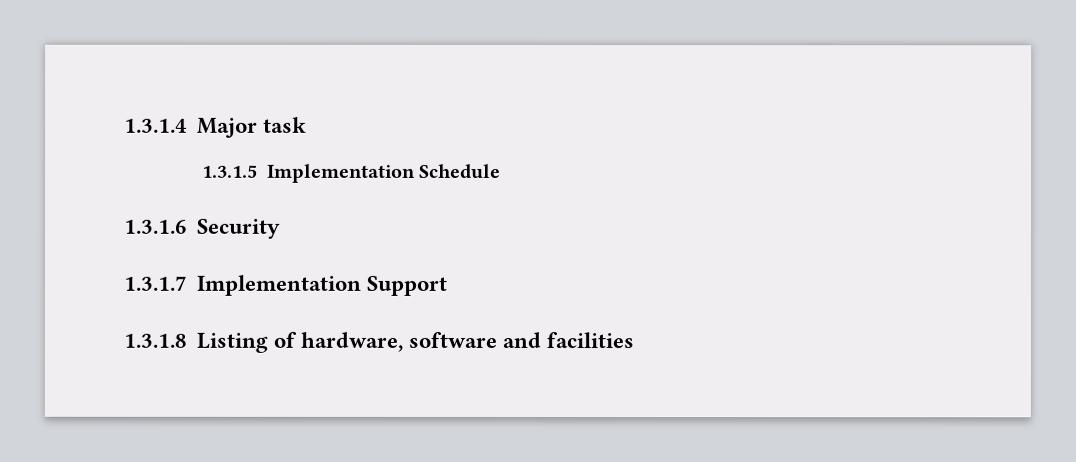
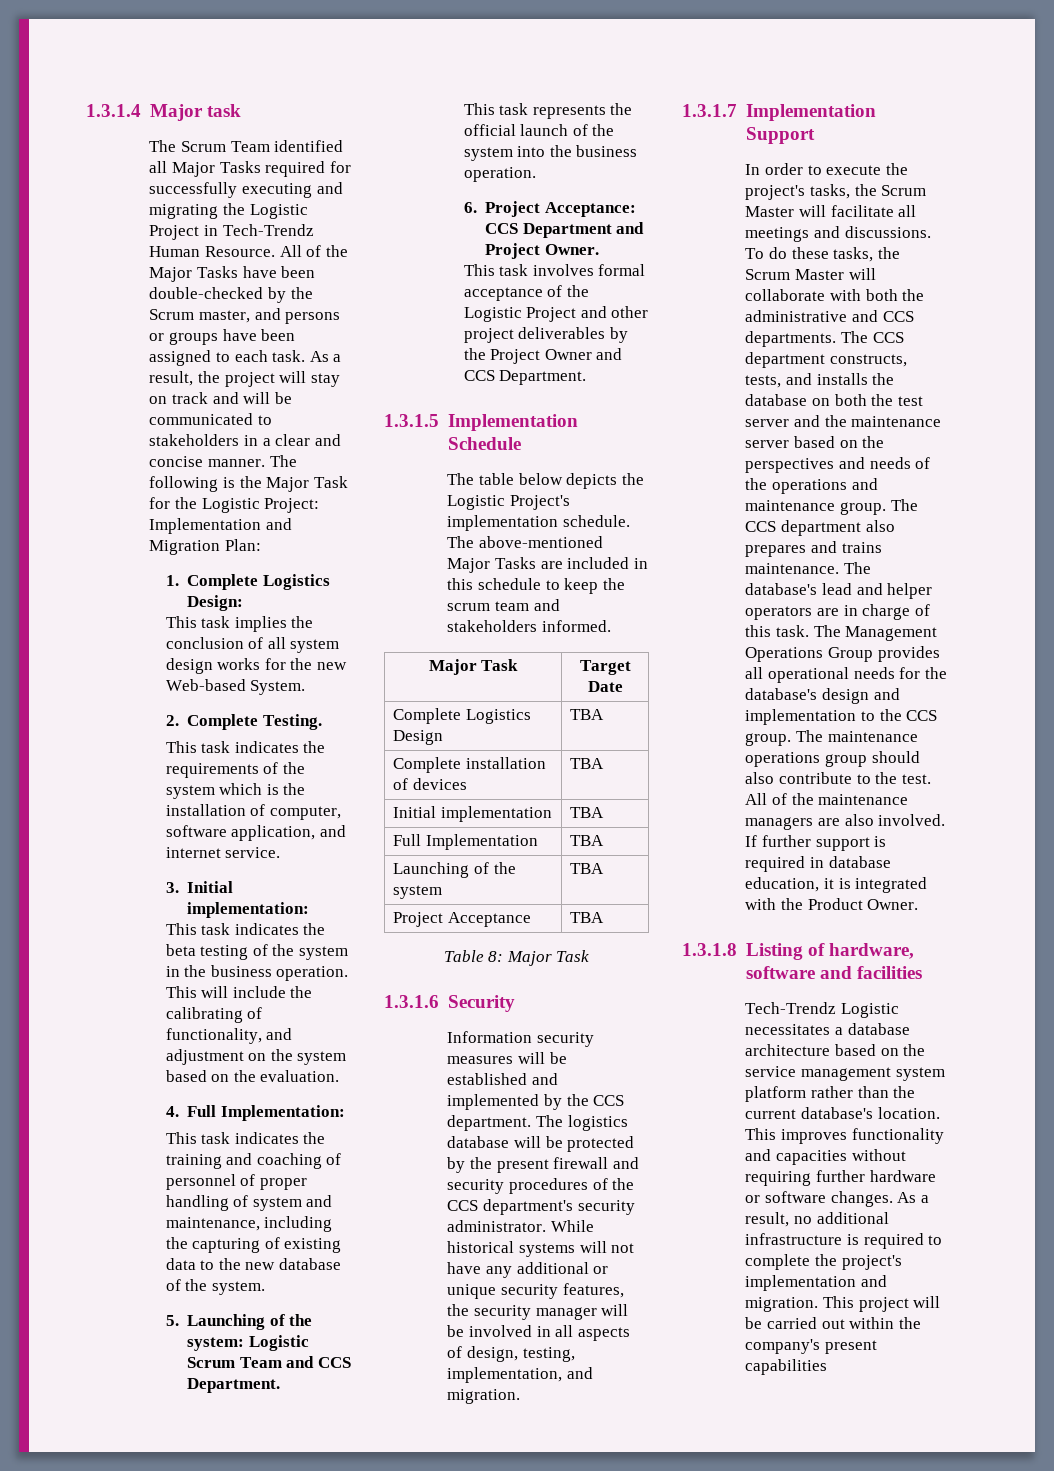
[201,163,502,183] [123,218,281,239] [123,274,448,296] 1.3.1.5 Implementation Schedule // 1.3.1.6 Security // 1.3.1.7 Implementation Support -> [149,140,344,152] [149,161,351,177] [149,182,343,198] [149,203,308,219] [149,224,314,240] [149,245,348,257] [149,266,316,282] [149,287,313,303] [149,308,341,324] [149,329,296,345] [149,350,342,366] [149,371,340,387] [149,392,292,404] [149,413,273,425] [149,434,341,446] [149,455,297,467] [149,476,348,492] [149,497,320,513] [149,518,293,534] [149,539,262,555] [165,574,330,590] [187,595,243,611] [165,616,314,632] [165,637,340,653] [165,658,347,674] [165,679,306,695] [165,714,322,730] [165,741,326,753] [165,762,305,778] [165,783,306,799] [165,804,341,820] [165,825,346,841] [165,847,281,858] [165,881,233,893] [187,902,309,918] [165,923,326,935] [165,944,348,960] [165,965,349,981] [165,986,313,998] [165,1007,263,1023] [165,1028,293,1044] [165,1049,347,1065] [165,1070,340,1082] [165,1105,345,1121] [165,1132,326,1144] [165,1153,342,1169] [165,1174,307,1190] [165,1195,333,1211] [165,1216,333,1232] [165,1237,342,1253] [165,1258,341,1270] [165,1279,265,1295] [165,1314,313,1330] [187,1335,309,1351] [187,1356,351,1368] [187,1378,280,1393] [463,103,633,119] [463,124,615,136] [463,145,638,161] [463,167,536,182] [463,201,636,217] [485,222,645,238] [485,243,599,259] [463,264,646,276] [463,285,589,301] [463,306,649,322] [463,327,628,343] [463,348,623,364] [463,370,587,385] [384,414,578,431] [447,437,521,450] [447,473,644,489] [447,495,571,510] [447,515,631,531] [447,536,604,548] [447,557,648,573] [447,578,625,594] [447,599,560,611] [447,620,612,632] [428,659,519,675] [579,660,631,675] [587,681,623,692] [393,708,531,724] [393,730,444,745] [570,709,605,720] [393,757,546,773] [393,778,467,790] [570,758,605,769] [393,806,552,822] [570,807,605,818] [393,834,538,850] [570,835,605,846] [393,862,516,878] [393,885,443,899] [570,863,605,874] [393,912,531,927] [570,912,605,923] [443,950,590,966] [384,995,515,1012] [447,1031,595,1047] [447,1052,567,1064] [447,1073,559,1085] [447,1094,625,1110] [447,1115,628,1131] [447,1136,635,1152] [447,1157,639,1173] [447,1178,635,1194] [447,1199,635,1215] [447,1220,595,1232] [447,1241,635,1257] [447,1262,609,1278] [447,1283,624,1299] [447,1304,629,1320] [447,1325,630,1341] [447,1346,575,1362] [447,1367,594,1383] [447,1389,521,1404] [682,104,876,121] [745,127,815,144] [745,163,908,175] [745,184,927,200] [745,205,917,217] [745,226,931,242] [745,247,900,262] [745,268,876,280] [745,289,925,301] [745,310,914,322] [745,331,904,347] [745,352,908,368] [745,373,895,388] [745,394,923,406] [745,415,942,427] [745,436,885,448] [745,457,931,473] [745,478,878,494] [745,499,918,515] [745,520,895,536] [745,541,882,557] [745,562,872,574] [745,583,933,599] [745,604,930,620] [745,625,938,641] [745,646,940,662] [745,667,947,683] [745,688,900,704] [745,709,938,725] [745,730,918,746] [745,751,920,767] [745,772,931,784] [745,793,909,805] [745,814,946,830] [745,835,887,851] [745,856,891,872] [745,877,928,893] [745,898,919,910] The Scrum Team identified all Major Tasks required for successfully executing and migrating the Logistic Project in Tech-Trendz Human Resource. All of the Major Tasks have been double-checked by the Scrum master, and persons or groups have been assigned to each task. As a result, the project will stay on track and will be communicated to stakeholders in a clear and concise manner. The following is the Major Task for the Logistic Project: Implementation and Migration Plan: // 1. Complete Logistics Design: // This task implies the conclusion of all system design works for the new Web-based System. // 2. Complete Testing. // This task indicates the requirements of the system which is the installation of computer, software application, and internet service. // 3. Initial implementation: // This task indicates the beta testing of the system in the business operation. This will include the calibrating of functionality, and adjustment on the system based on the evaluation. // 4. Full Implementation: // This task indicates the training and coaching of personnel of proper handling of system and maintenance, including the capturing of existing data to the new database of the system. // 5. Launching of the system: Logistic Scrum Team and CCS Department. // This task represents the official launch of the system into the business operation. // 6. Project Acceptance: CCS Department and Project Owner. // This task involves formal acceptance of the Logistic Project and other project deliverables by the Project Owner and CCS Department. // 1.3.1.5 Implementation Schedule // The table below depicts the Logistic Project's implementation schedule. The above-mentioned Major Tasks are included in this schedule to keep the scrum team and stakeholders informed. // Major Task | Target Date // Complete Logistics Design | TBA // Complete installation of devices | TBA // Initial implementation | TBA // Full Implementation | TBA // Launching of the system | TBA // Project Acceptance | TBA // Table 8: Major Task // 1.3.1.6 Security // Information security measures will be established and implemented by the CCS department. The logistics database will be protected by the present firewall and security procedures of the CCS department's security administrator. While historical systems will not have any additional or unique security features, the security manager will be involved in all aspects of design, testing, implementation, and migration. // 1.3.1.7 Implementation Support // In order to execute the project's tasks, the Scrum Master will facilitate all meetings and discussions. To do these tasks, the Scrum Master will collaborate with both the administrative and CCS departments. The CCS department constructs, tests, and installs the database on both the test server and the maintenance server based on the perspectives and needs of the operations and maintenance group. The CCS department also prepares and trains maintenance. The database's lead and helper operators are in charge of this task. The Management Operations Group provides all operational needs for the database's design and implementation to the CCS group. The maintenance operations group should also contribute to the test. All of the maintenance managers are also involved. If further support is required in database education, it is integrated with the Product Owner.
(635, 340) none -> [745,1002,900,1018] [745,1023,910,1035] [745,1044,926,1056] [745,1066,945,1081] [745,1086,916,1102] [745,1107,940,1119] [745,1128,944,1144] [745,1149,906,1165] [745,1170,936,1186] [745,1191,929,1207] [745,1212,889,1227] [745,1233,943,1249] [745,1254,902,1270] [745,1275,888,1291] [745,1296,941,1312] [745,1317,921,1329] [745,1339,878,1354] [745,1359,828,1375] // Tech-Trendz Logistic necessitates a database architecture based on the service management system platform rather than the current database's location. This improves functionality and capacities without requiring further hardware or software changes. As a result, no additional infrastructure is required to complete the project's implementation and migration. This project will be carried out within the company's present capabilities

